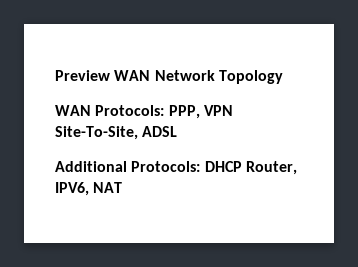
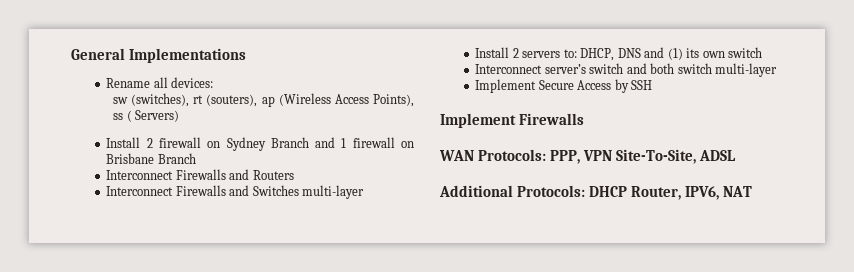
[55,70,283,84] Preview WAN Network Topology -> [71,48,247,63] [106,77,214,88] [113,93,414,107] [113,110,180,122] [106,137,414,151] [106,153,196,164] [106,169,294,180] [106,185,365,199] [475,47,763,61] [475,63,778,77] [475,79,653,93] [440,113,585,128] General Implementations // Rename all devices: // sw (switches), rt (souters), ap (Wireless Access Points), ss ( Servers) // Install 2 firewall on Sydney Branch and 1 firewall on Brisbane Branch // Interconnect Firewalls and Routers // Interconnect Firewalls and Switches multi-layer // Install 2 servers to: DHCP, DNS and (1) its own switch // Interconnect server’s switch and both switch multi-layer // Implement Secure Access by SSH // Implement Firewalls

